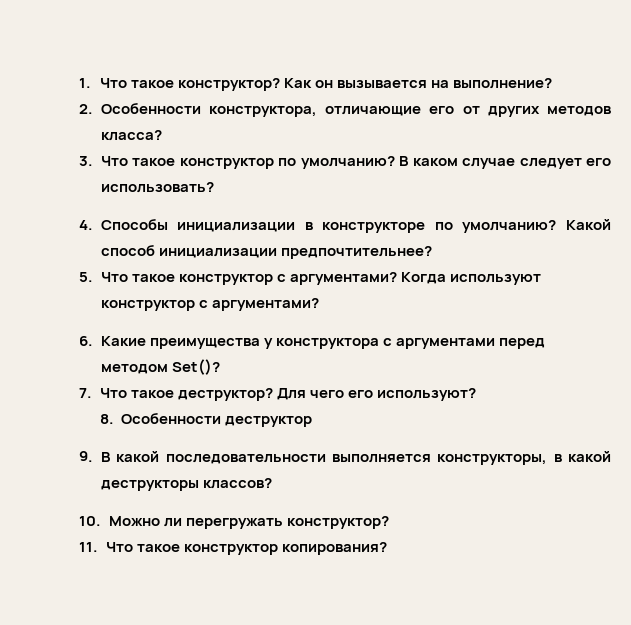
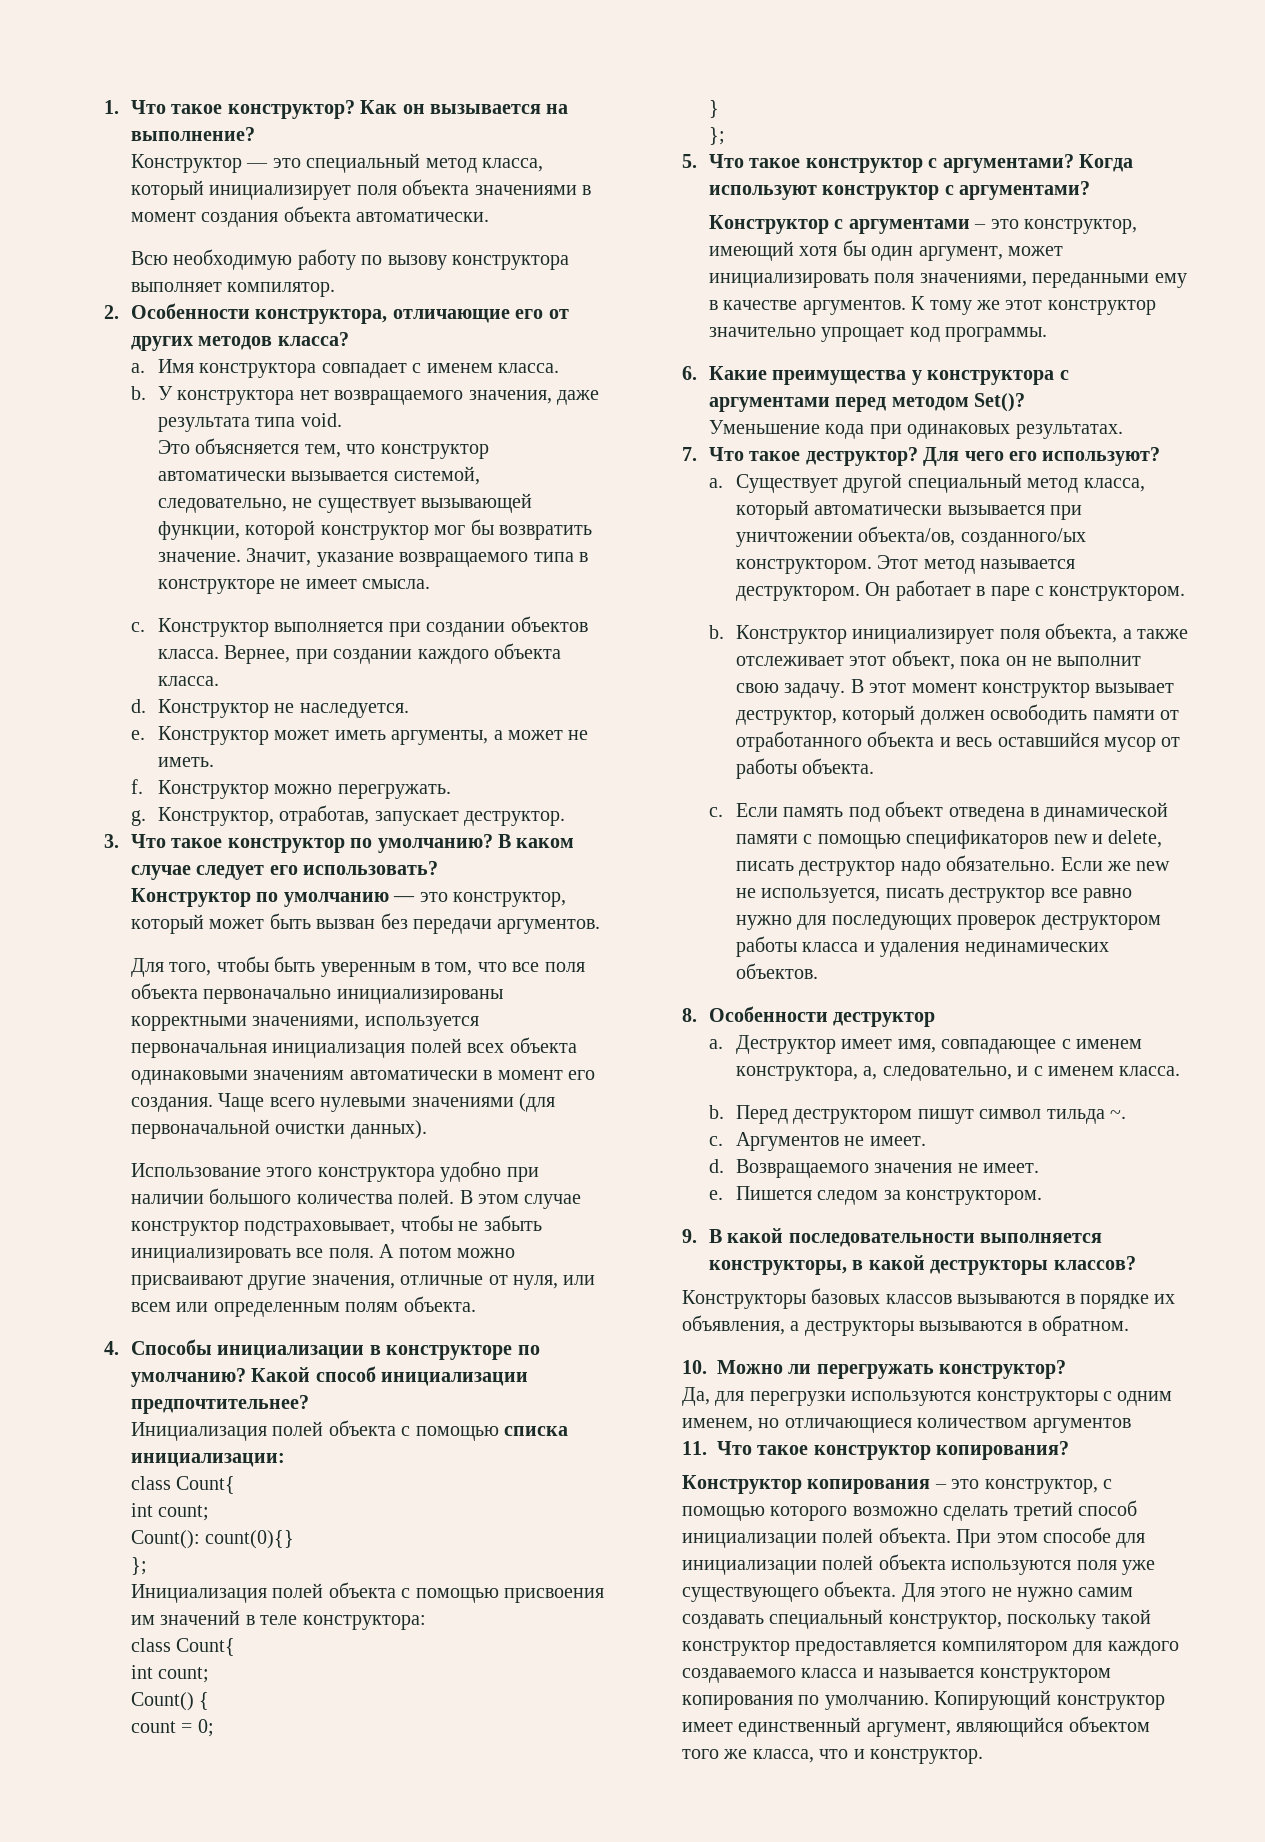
(552, 83) none -> [130,153,543,173] [130,179,591,200] [130,206,490,227] [130,249,569,270] [130,282,336,297] // Конструктор — это специальный метод класса, который инициализирует поля объекта значениями в момент создания объекта автоматически. // Всю необходимую работу по вызову конструктора выполняет компилятор.
(162, 135) none -> [130,359,559,378] [130,386,599,405] [157,413,342,432] [157,438,489,459] [157,466,480,485] [157,493,533,513] [157,519,592,540] [157,548,588,567] [157,579,431,594] [130,616,588,637] [157,643,561,664] [157,676,219,686] [130,699,409,718] [130,726,589,745] [157,757,214,767] [130,779,451,799] [130,805,566,826] // a. Имя конструктора совпадает с именем класса. // b. У конструктора нет возвращаемого значения, даже результата типа void. // Это объясняется тем, что конструктор автоматически вызывается системой, следовательно, не существует вызывающей функции, которой конструктор мог бы возвратить значение. Значит, указание возвращаемого типа в конструкторе не имеет смысла. // c. Конструктор выполняется при создании объектов класса. Вернее, при создании каждого объекта класса. // d. Конструктор не наследуется. // e. Конструктор может иметь аргументы, а может не иметь. // f. Конструктор можно перегружать. // g. Конструктор, отработав, запускает деструктор.
(214, 187) none -> [130,888,566,907] [130,913,601,934] [130,956,585,977] [130,983,503,1004] [130,1016,479,1031] [130,1037,577,1058] [130,1070,595,1085] [130,1093,555,1112] [130,1119,427,1139] [130,1161,539,1182] [130,1188,582,1209] [130,1215,542,1236] [130,1244,515,1263] [130,1275,596,1290] [130,1296,476,1317] // Конструктор по умолчанию — это конструктор, который может быть вызван без передачи аргументов. // Для того, чтобы быть уверенным в том, что все поля объекта первоначально инициализированы корректными значениями, используется первоначальная инициализация полей всех объекта одинаковыми значениям автоматически в момент его создания. Чаще всего нулевыми значениями (для первоначальной очистки данных). // Использование этого конструктора удобно при наличии большого количества полей. В этом случае конструктор подстраховывает, чтобы не забыть инициализировать все поля. А потом можно присваивают другие значения, отличные от нуля, или всем или определенным полям объекта.
(432, 252) none -> [130,1420,568,1441] [130,1453,285,1467] [130,1476,236,1494] [130,1503,210,1521] [130,1530,295,1549] [130,1557,147,1575] [130,1582,604,1603] [130,1610,426,1630] [130,1638,236,1656] [130,1665,210,1683] [130,1692,210,1711] [130,1719,214,1737] [708,100,719,118] [708,127,725,145] // Инициализация полей объекта с помощью списка инициализации: // class Count{ // int count; // Count(): count(0){} // }; // Инициализация полей объекта с помощью присвоения им значений в теле конструктора: // class Count{ // int count; // Count() { // count = 0; // } // };
(319, 304) none -> [708,215,1137,234] [708,240,1063,261] [708,273,1187,288] [708,296,1156,315] [708,327,1048,342] // Конструктор с аргументами – это конструктор, имеющий хотя бы один аргумент, может инициализировать поля значениями, переданными ему в качестве аргументов. К тому же этот конструктор значительно упрощает код программы.
(220, 367) none -> [708,420,1123,439] // Уменьшение кода при одинаковых результатах.
[99,413,313,427] 8. Особенности деструктор -> [708,473,1145,493] [735,500,1083,520] [735,526,1086,547] [735,555,1076,574] [735,580,1186,601] [708,623,1188,644] [735,650,1142,670] [735,679,1175,698] [735,704,1179,725] [735,731,1181,752] [735,758,875,779] [708,801,1169,822] [735,830,1163,849] [735,855,1171,876] [735,888,1132,903] [735,915,1161,930] [735,936,1109,957] [735,963,818,979] [681,1006,936,1027] [708,1035,1142,1054] [735,1066,1181,1081] [708,1105,1126,1124] [708,1132,926,1151] [708,1159,1040,1178] [708,1186,1043,1205] a. Существует другой специальный метод класса, который автоматически вызывается при уничтожении объекта/ов, созданного/ых конструктором. Этот метод называется деструктором. Он работает в паре с конструктором. // b. Конструктор инициализирует поля объекта, а также отслеживает этот объект, пока он не выполнит свою задачу. В этот момент конструктор вызывает деструктор, который должен освободить памяти от отработанного объекта и весь оставшийся мусор от работы объекта. // c. Если память под объект отведена в динамической памяти с помощью спецификаторов new и delete, писать деструктор надо обязательно. Если же new не используется, писать деструктор все равно нужно для последующих проверок деструктором работы класса и удаления нединамических объектов. // 8. Особенности деструктор // a. Деструктор имеет имя, совпадающее с именем конструктора, а, следовательно, и с именем класса. // b. Перед деструктором пишут символ тильда ~. // c. Аргументов не имеет. // d. Возвращаемого значения не имеет. // e. Пишется следом за конструктором.
(272, 483) none -> [681,1288,1176,1309] [681,1315,1129,1336] // Конструкторы базовых классов вызываются в порядке их объявления, а деструкторы вызываются в обратном.
(389, 522) none -> [681,1387,1173,1406] [681,1418,1131,1433] // Да, для перегрузки используются конструкторы с одним именем, но отличающиеся количеством аргументов
(387, 548) none -> [681,1475,1112,1494] [681,1500,1137,1521] [681,1527,1146,1548] [681,1554,1155,1575] [681,1581,1134,1602] [681,1609,1151,1629] [681,1641,1179,1656] [681,1668,1111,1683] [681,1690,1165,1710] [681,1716,1150,1737] [681,1749,983,1764] // Конструктор копирования – это конструктор, с помощью которого возможно сделать третий способ инициализации полей объекта. При этом способе для инициализации полей объекта используются поля уже существующего объекта. Для этого не нужно самим создавать специальный конструктор, поскольку такой конструктор предоставляется компилятором для каждого создаваемого класса и называется конструктором копирования по умолчанию. Копирующий конструктор имеет единственный аргумент, являющийся объектом того же класса, что и конструктор.

